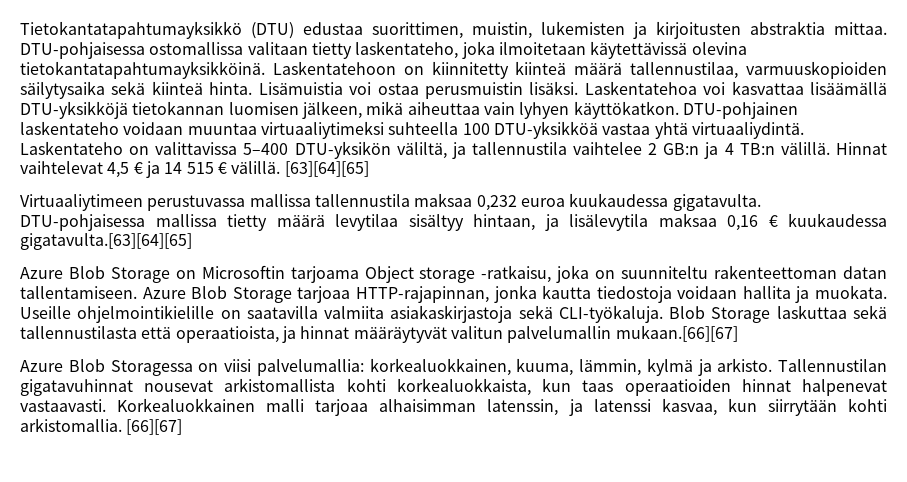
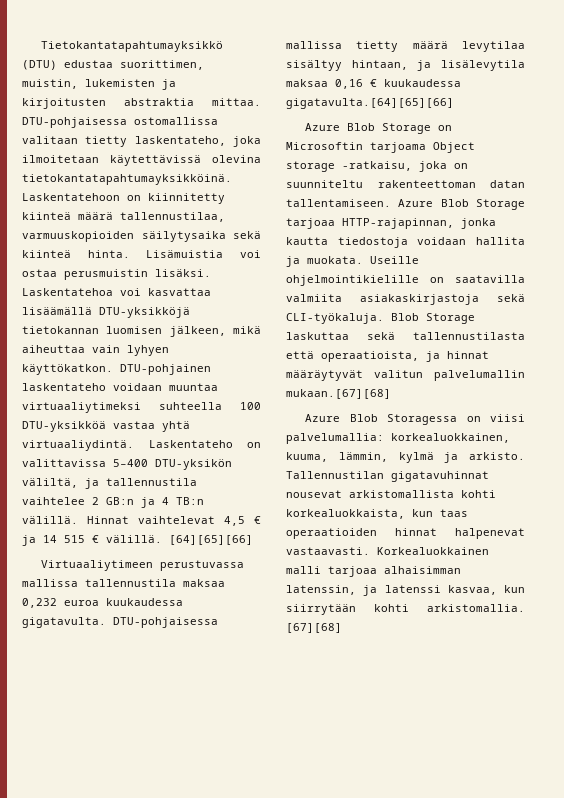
[284,161,369,177] [63][64][65] -> [169,535,253,545] [64][65][66]
[20,233,192,250] gigatavulta.[63][64][65] -> [286,98,454,109] gigatavulta.[64][65][66]
[615,325,738,342] mukaan.[66][67] -> [286,389,391,399] mukaan.[67][68]
[126,419,183,435] [66][67] -> [286,623,342,633] [67][68]

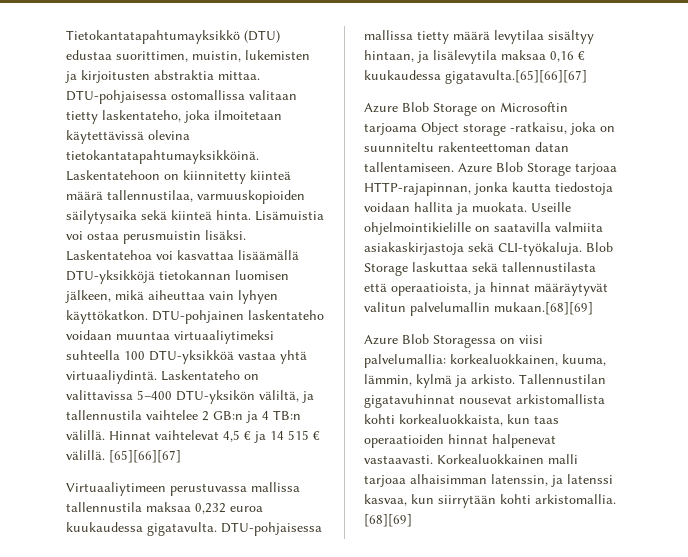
[169,535,253,545] [64][65][66] -> [109,450,181,463] [65][66][67]
[286,98,454,109] gigatavulta.[64][65][66] -> [445,70,587,84] gigatavulta.[65][66][67]
[286,389,391,399] mukaan.[67][68] -> [494,302,593,315] mukaan.[68][69]
[286,623,342,633] [67][68] -> [364,514,412,527] [68][69]

